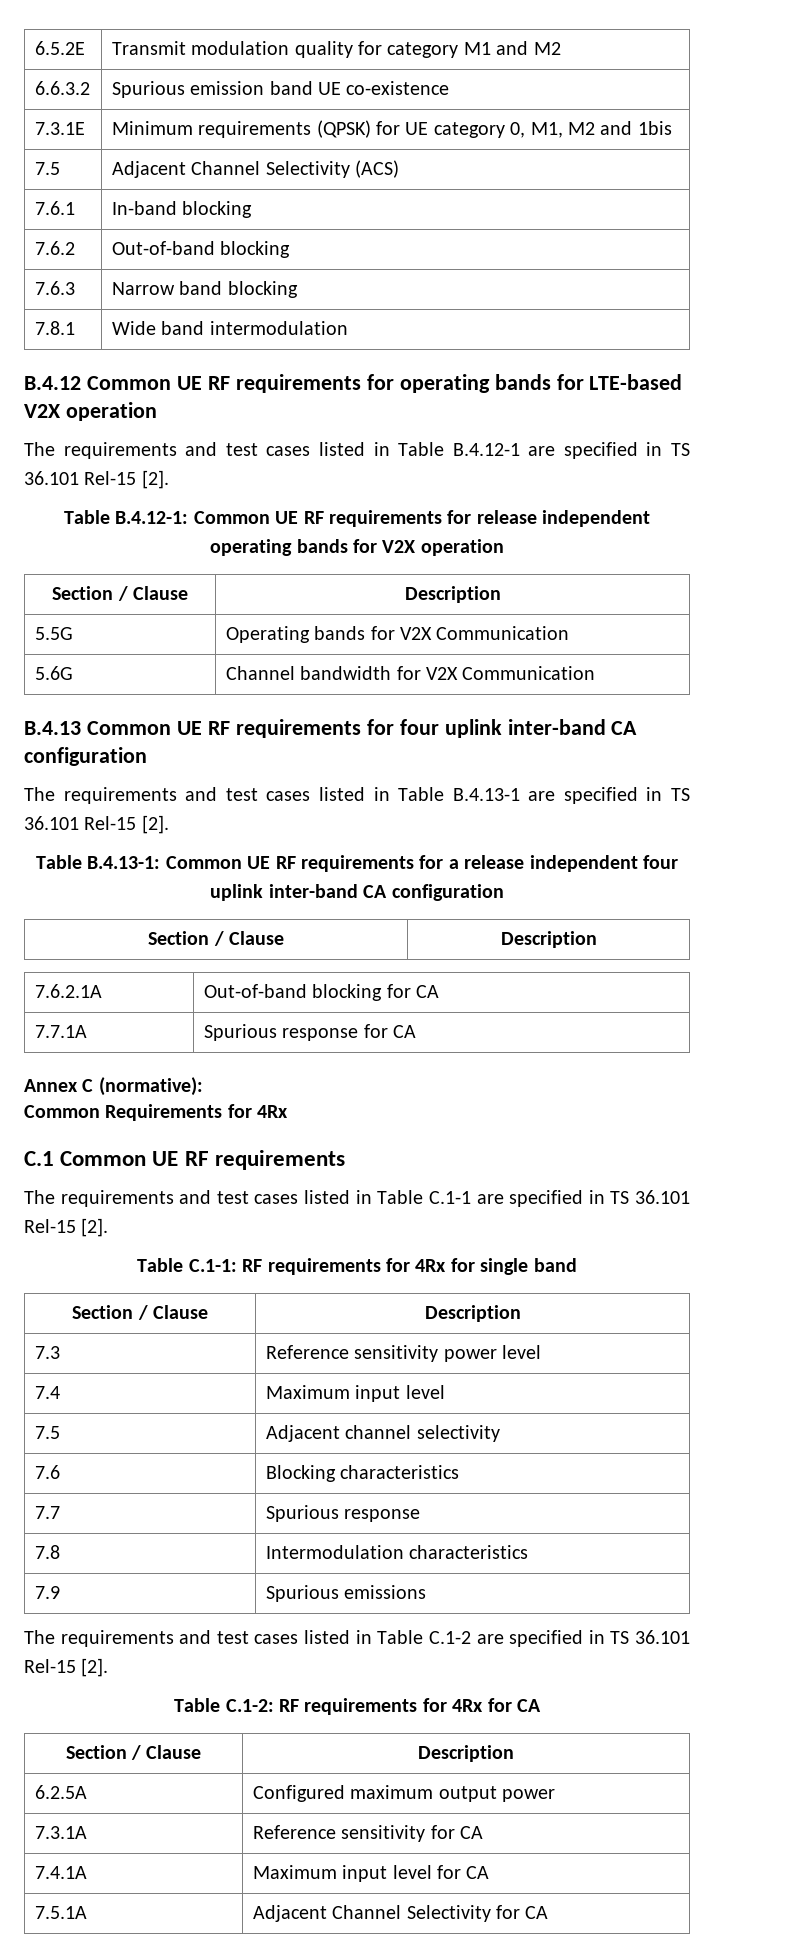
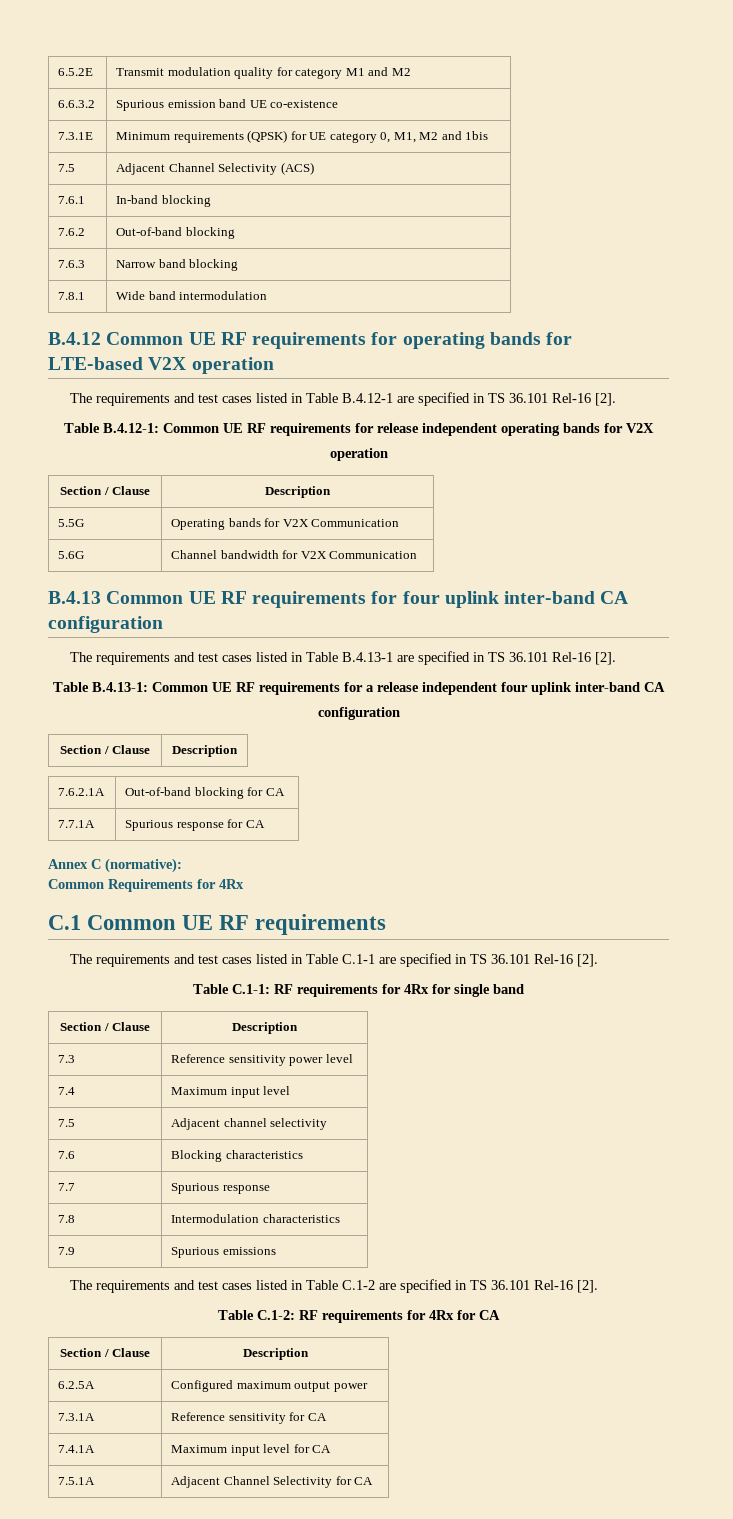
[84,471,137,485] Rel-15 -> [552,393,592,403] Rel-16
[84,816,137,830] Rel-15 -> [552,652,592,662] Rel-16
[24,1219,76,1233] Rel-15 -> [534,954,574,964] Rel-16
[24,1659,76,1673] Rel-15 -> [534,1280,574,1290] Rel-16

